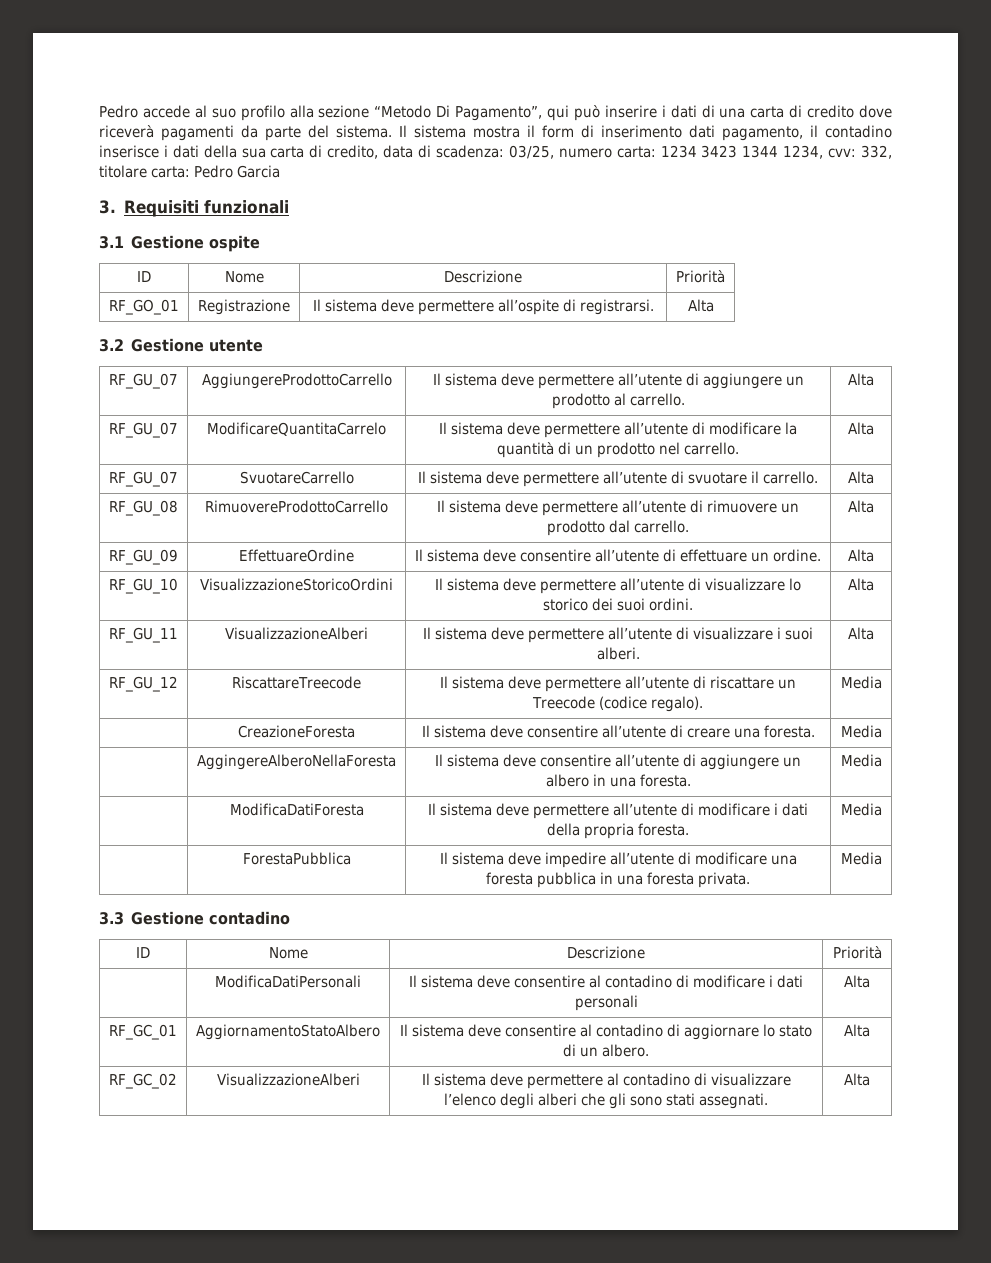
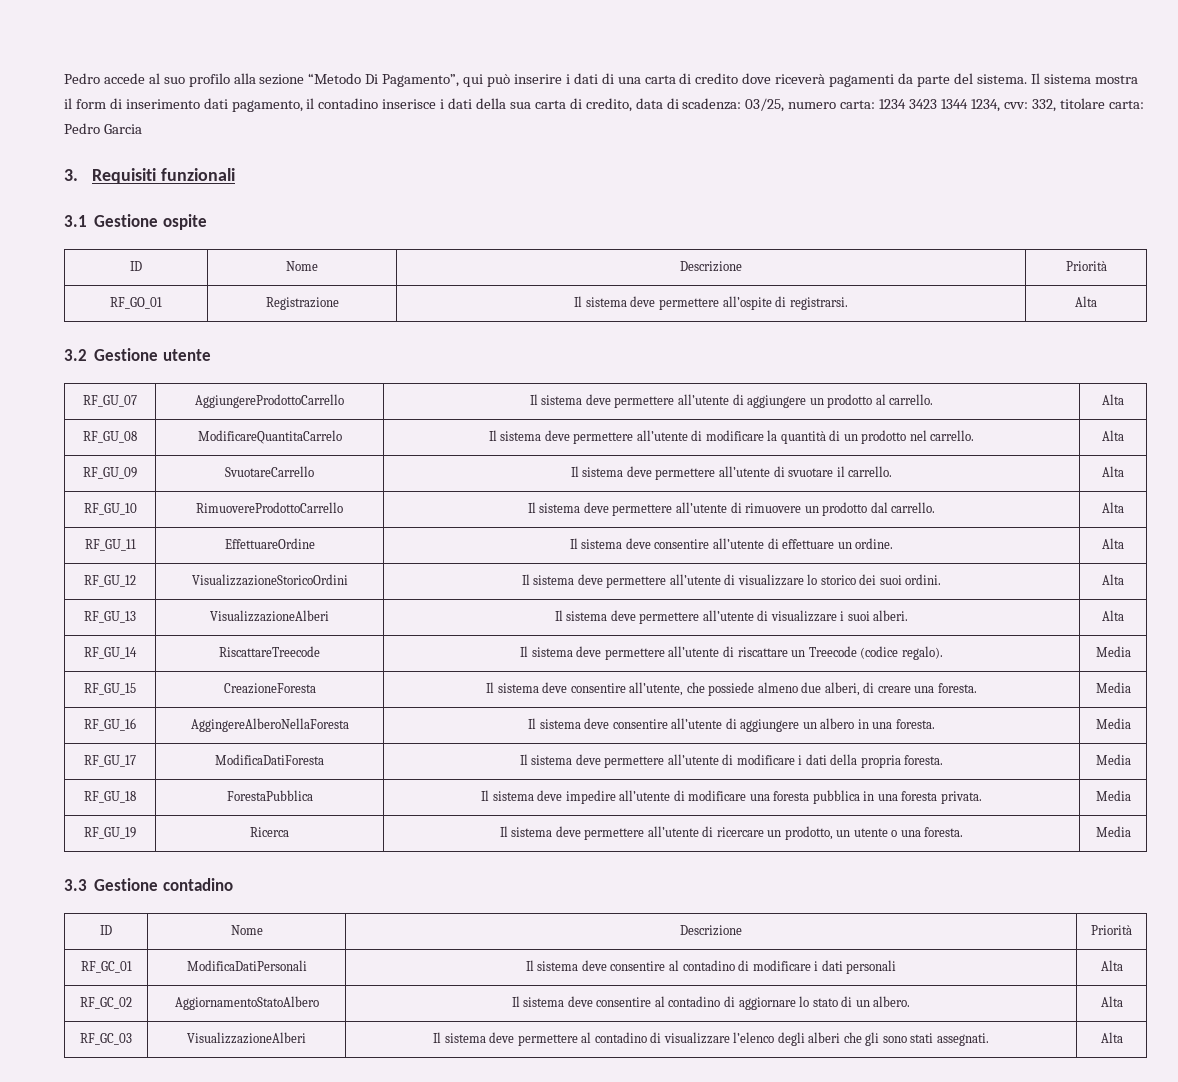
[109,422,178,438] RF_GU_07 -> [83,431,137,443] RF_GU_08
[109,471,178,487] RF_GU_07 -> [83,467,137,479] RF_GU_09
[109,500,178,516] RF_GU_08 -> [83,503,137,515] RF_GU_10
[109,549,178,565] RF_GU_09 -> [84,539,136,551] RF_GU_11
[109,578,178,594] RF_GU_10 -> [84,575,136,587] RF_GU_12
[109,627,178,643] RF_GU_11 -> [84,611,136,623] RF_GU_13
[109,676,178,692] RF_GU_12 -> [84,647,137,659] RF_GU_14
(882, 682) none -> [84,683,136,695] RF_GU_15
[601,725,666,738] all’utente -> [629,682,860,696] all’utente, che possiede almeno due alberi,
(882, 731) none -> [84,718,136,731] RF_GU_16
(882, 760) none -> [84,755,136,767] RF_GU_17
(882, 809) none -> [84,791,136,803] RF_GU_18
(882, 858) none -> [84,827,136,839] [250,827,289,837] [499,826,964,840] [1095,826,1131,837] // RF_GU_19 | Ricerca | Il sistema deve permettere all’utente di ricercare un prodotto, un utente o una foresta. | Media
(882, 952) none -> [80,961,132,973] RF_GC_01
[109,1024,177,1040] RF_GC_01 -> [80,997,132,1009] RF_GC_02
[109,1073,177,1089] RF_GC_02 -> [80,1033,132,1045] RF_GC_03

